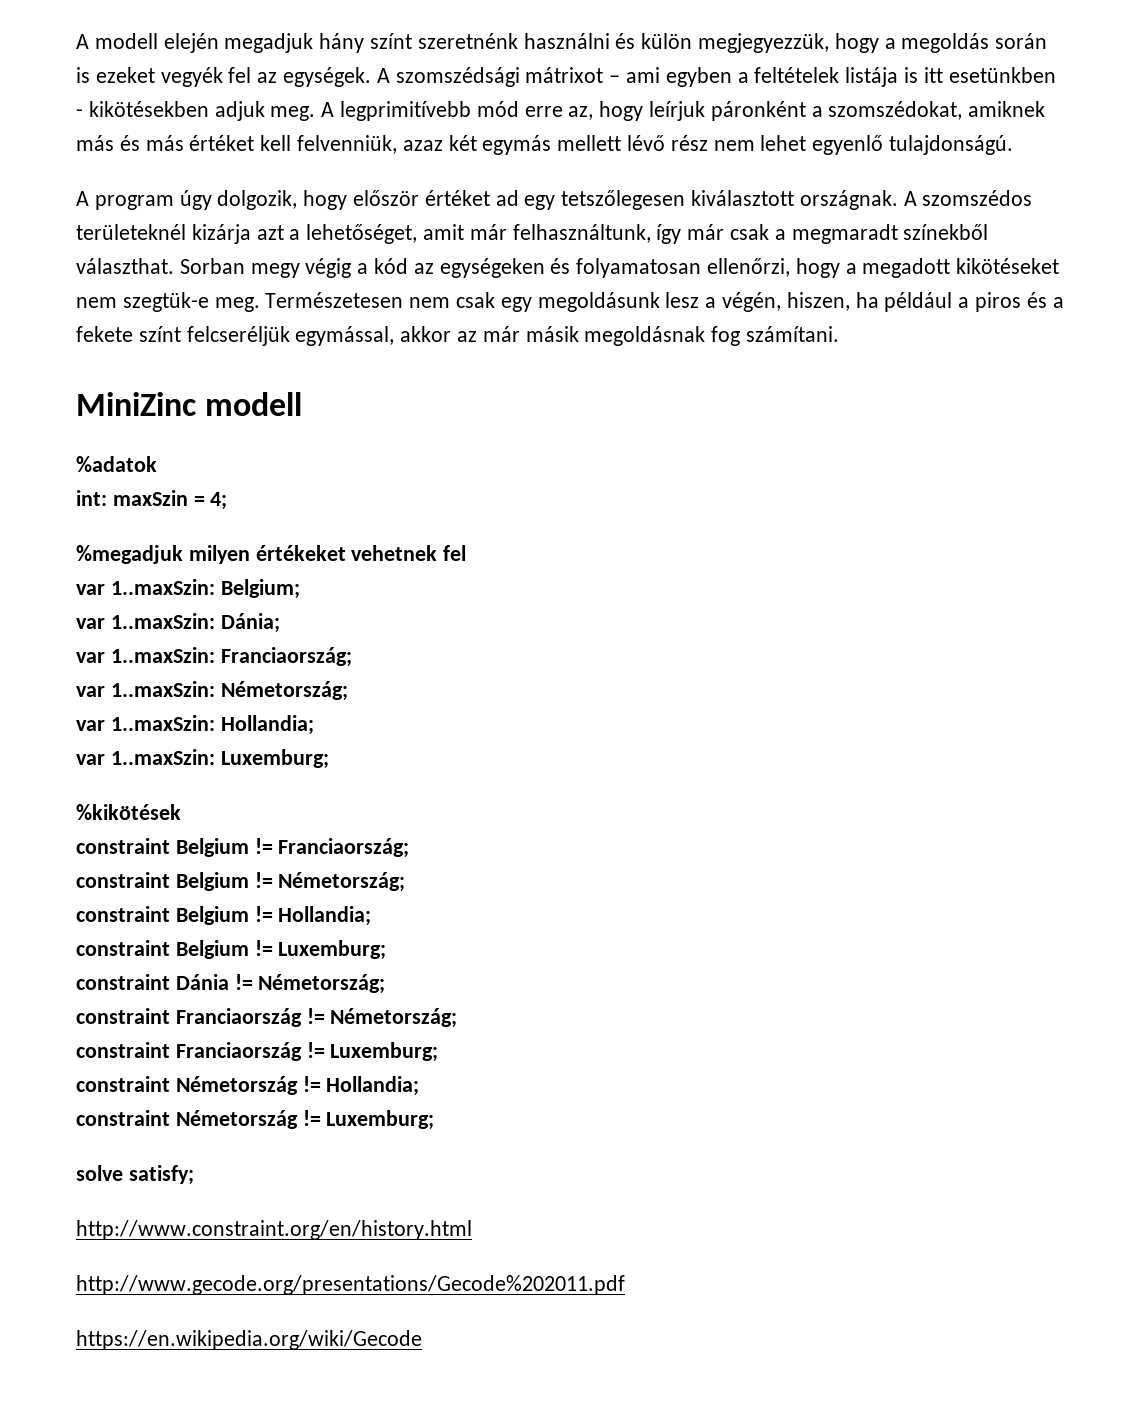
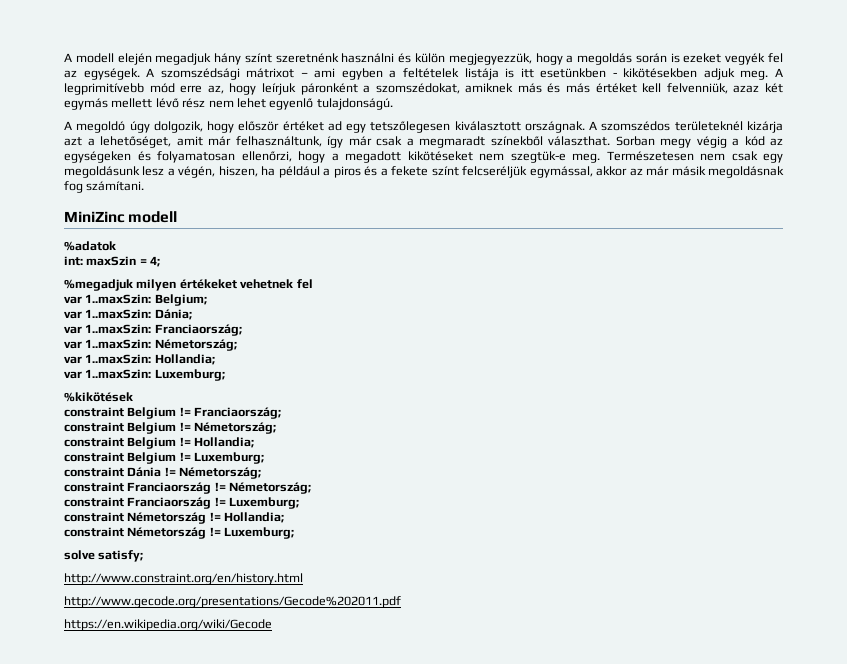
[94,195,174,210] program -> [76,121,126,133] megoldó

